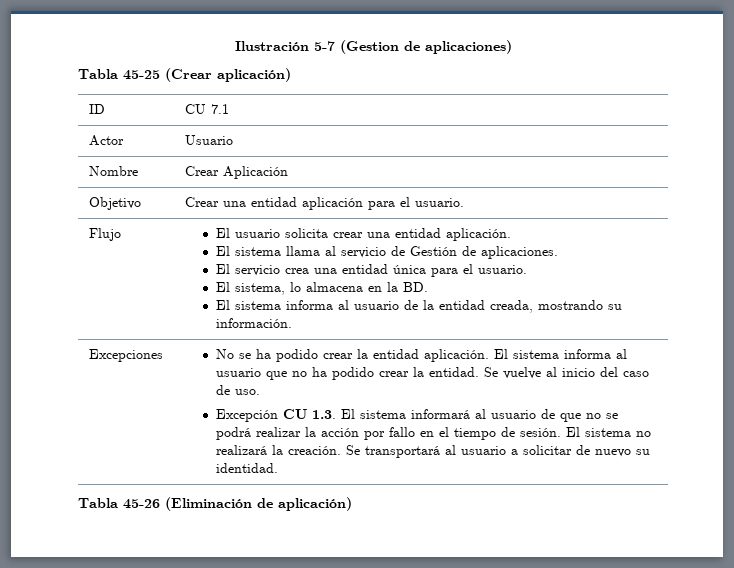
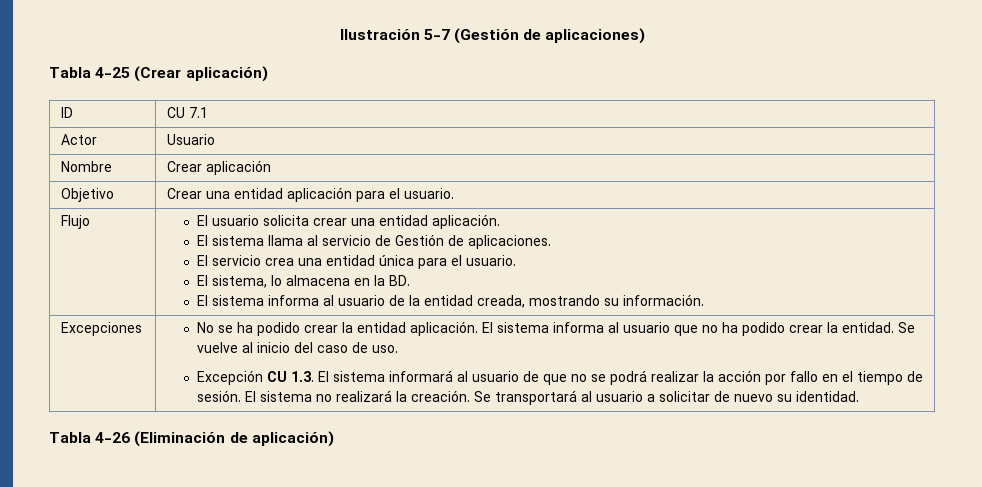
[339,40,399,54] (Gestion -> [454,28,519,44] (Gestión
[123,70,160,80] 45-25 -> [95,67,131,78] 4-25
[222,166,288,179] Aplicación -> [206,160,272,175] aplicación
[123,499,160,509] 45-26 -> [95,432,131,443] 4-26

